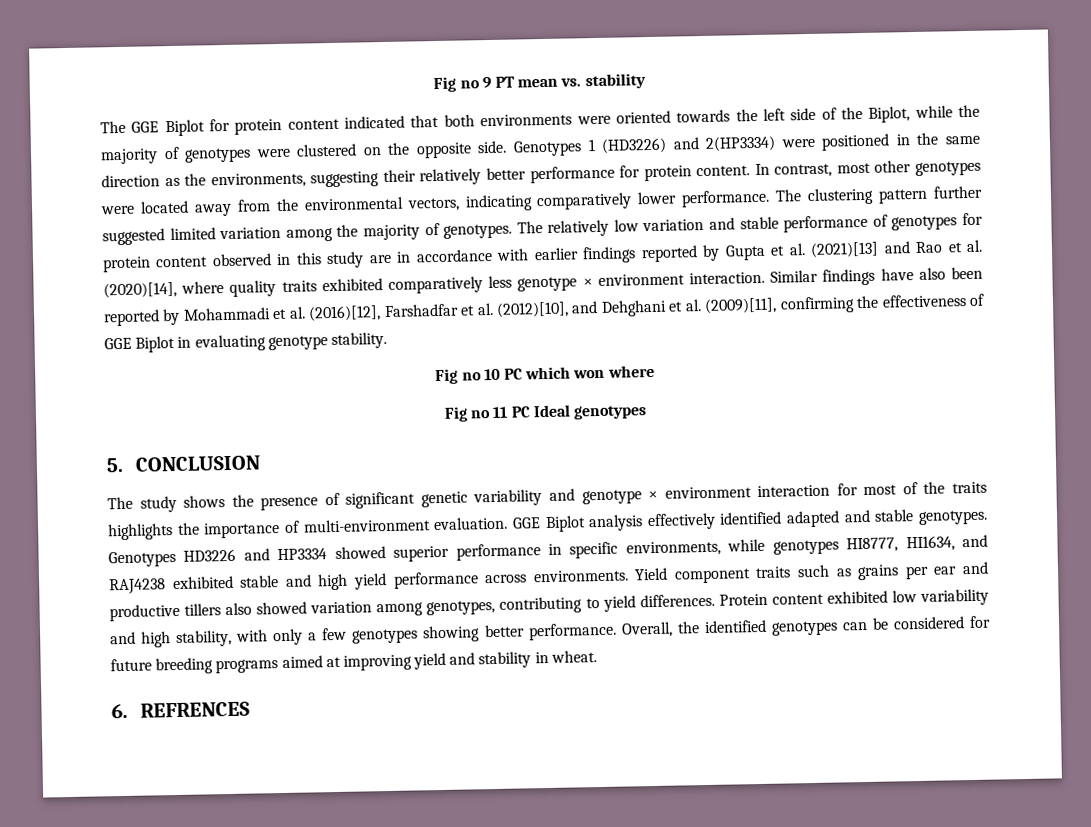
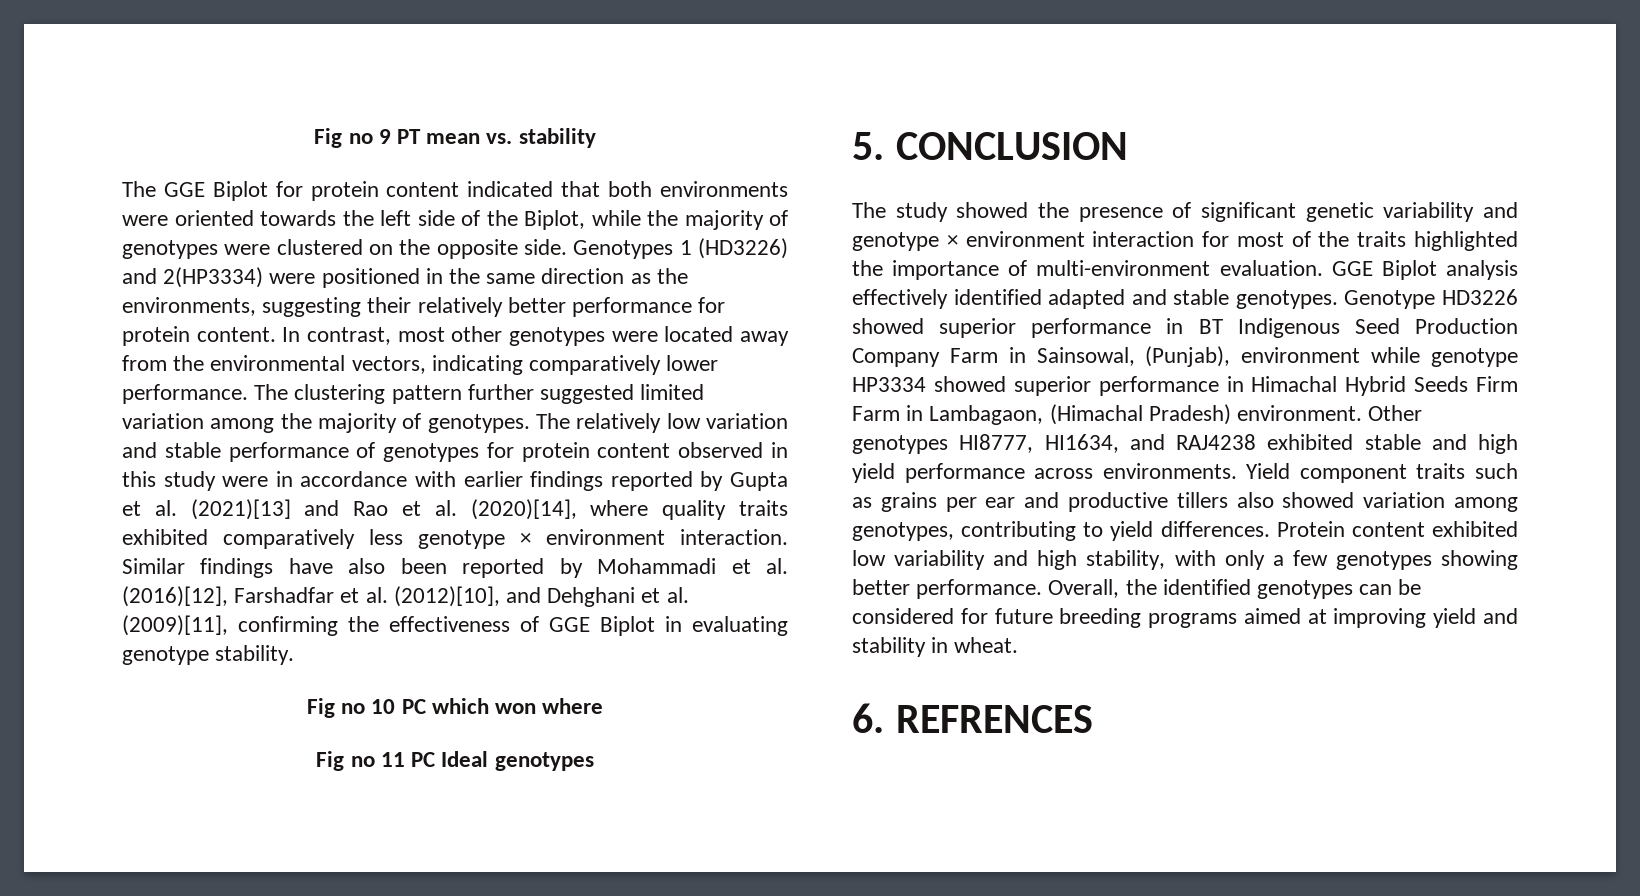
[368,254,392,264] are -> [222,476,269,487] were
[183,495,226,508] shows -> [956,202,1029,218] showed
[108,523,173,541] highlights -> [1414,231,1518,251] highlighted
[108,548,270,568] Genotypes HD3226 and -> [1344,289,1518,309] [852,318,1518,338] [852,346,1518,367] Genotype HD3226 showed superior performance in BT Indigenous Seed Production Company Farm in Sainsowal, (Punjab), environment while genotype
[569,538,766,559] specific environments, while -> [1251,376,1518,396] [852,404,1423,425] Himachal Hybrid Seeds Firm Farm in Lambagaon, (Himachal Pradesh) environment. Other

